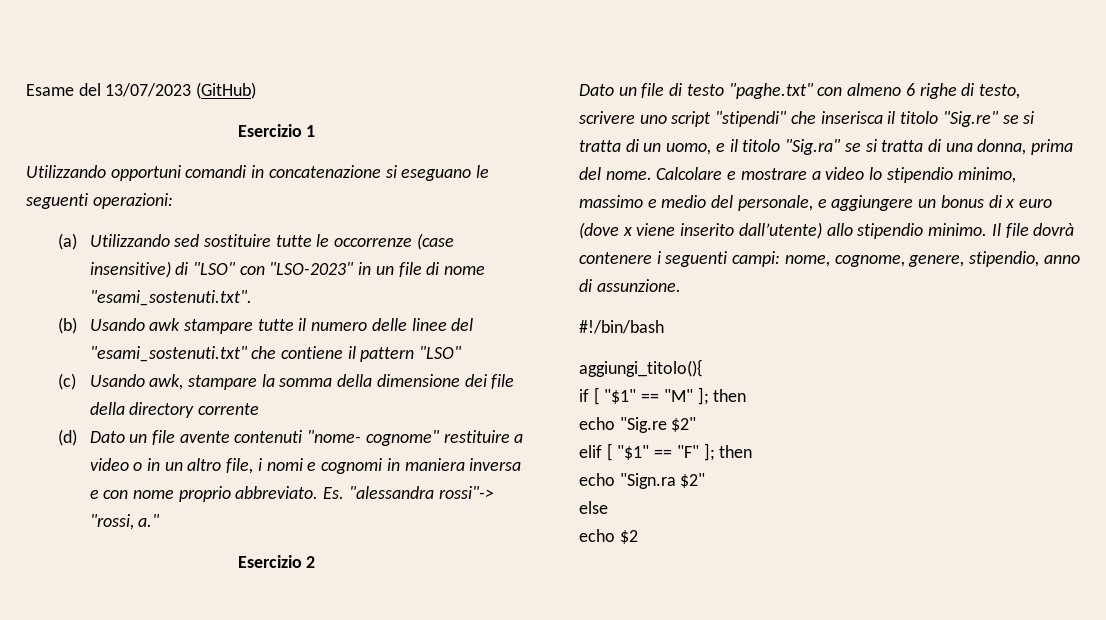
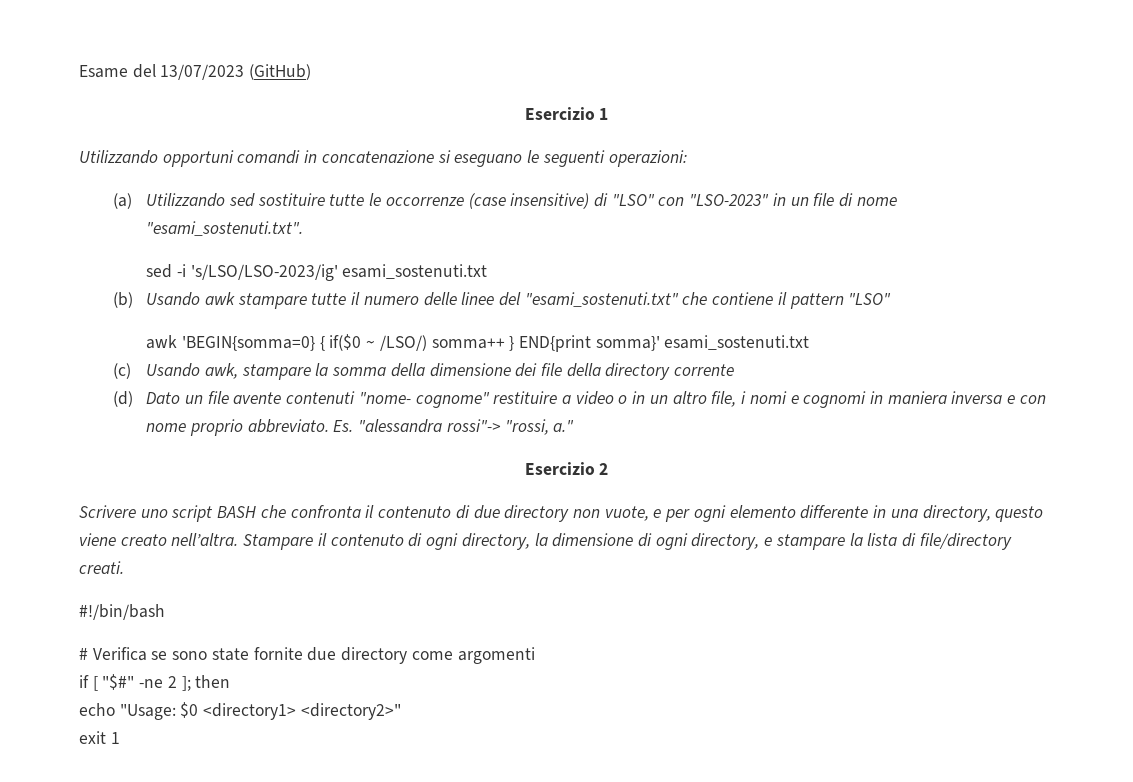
(252, 298) none -> [146,264,488,281] // sed -i 's/LSO/LSO-2023/ig' esami_sostenuti.txt
(463, 352) none -> [146,334,810,352] // awk 'BEGIN{somma=0} { if($0 ~ /LSO/) somma++ } END{print somma}' esami_sostenuti.txt
[579,83,1020,99] [579,111,1035,127] [579,139,1074,155] [579,167,1016,183] [579,195,1052,211] [579,222,1075,239] [579,251,1080,267] [579,279,681,292] [579,320,664,334] [579,359,703,377] Dato un file di testo "paghe.txt" con almeno 6 righe di testo, scrivere uno script "stipendi" che inserisca il titolo "Sig.re" se si tratta di un uomo, e il titolo "Sig.ra" se si tratta di una donna, prima del nome. Calcolare e mostrare a video lo stipendio minimo, massimo e medio del personale, e aggiungere un bonus di x euro (dove x viene inserito dall’utente) allo stipendio minimo. Il file dovrà contenere i seguenti campi: nome, cognome, genere, stipendio, anno di assunzione. // #!/bin/bash // aggiungi_titolo(){ -> [79,505,1044,522] [79,533,1012,550] [79,561,124,574] [79,604,165,620] [79,647,535,664] Scrivere uno script BASH che confronta il contenuto di due directory non vuote, e per ogni elemento differente in una directory, questo viene creato nell’altra. Stampare il contenuto di ogni directory, la dimensione di ogni directory, e stampare la lista di file/directory creati. // #!/bin/bash // # Verifica se sono state fornite due directory come argomenti
[604,387,747,405] [579,417,697,433] [579,443,753,461] [579,473,706,489] [579,501,608,514] [579,529,638,544] "$1" == "M" ]; then // echo "Sig.re $2" // elif [ "$1" == "F" ]; then // echo "Sign.ra $2" // else // echo $2 -> [102,674,231,691] [79,702,401,720] [79,731,120,744] "$#" -ne 2 ]; then // echo "Usage: $0 <directory1> <directory2>" // exit 1

